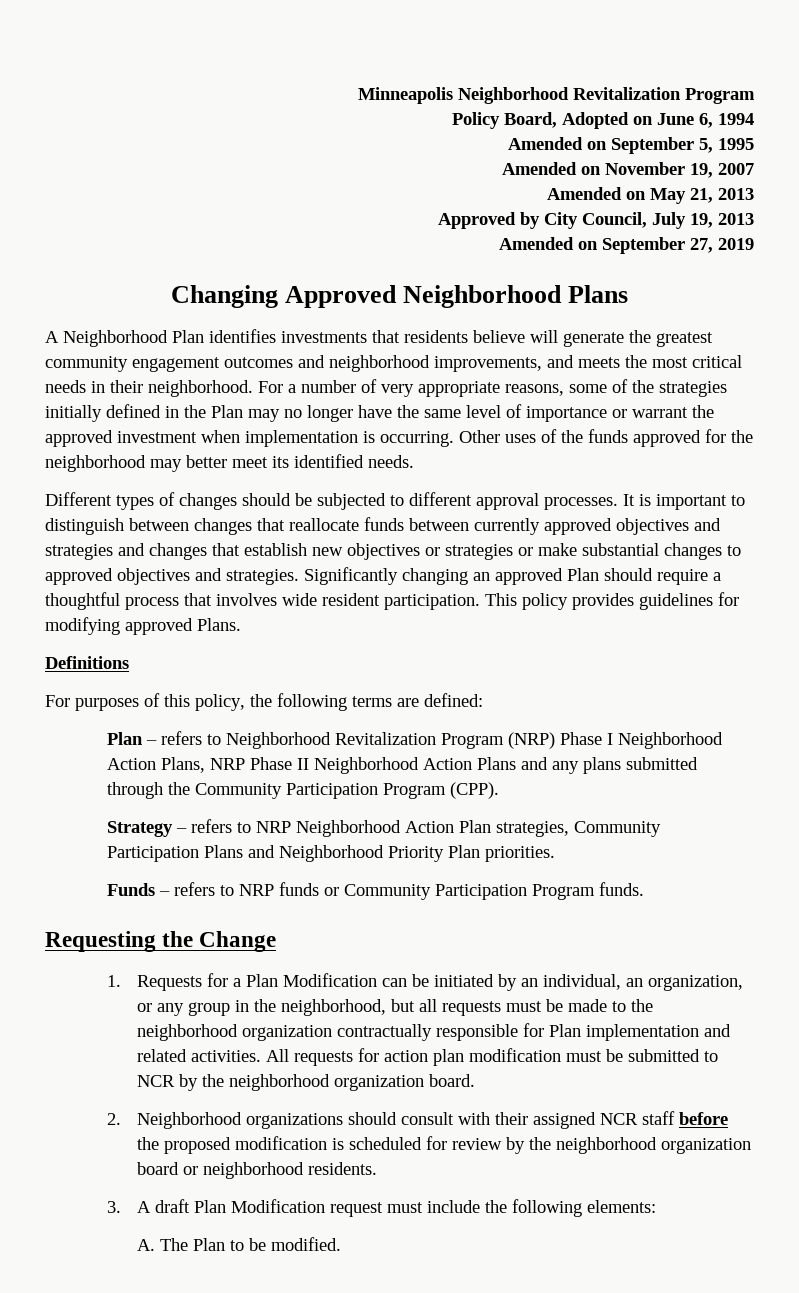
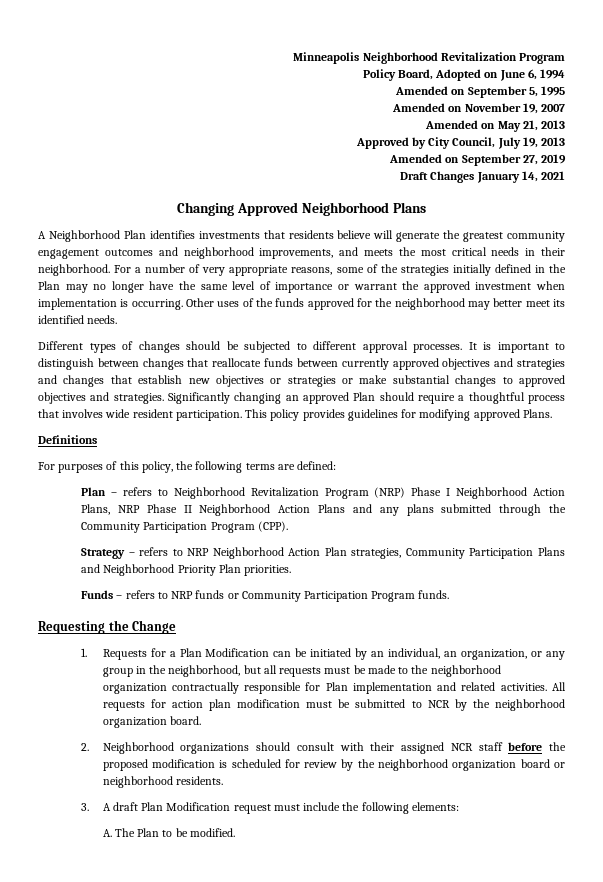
(754, 244) none -> [400,171,565,183] // Draft Changes January 14, 2021

